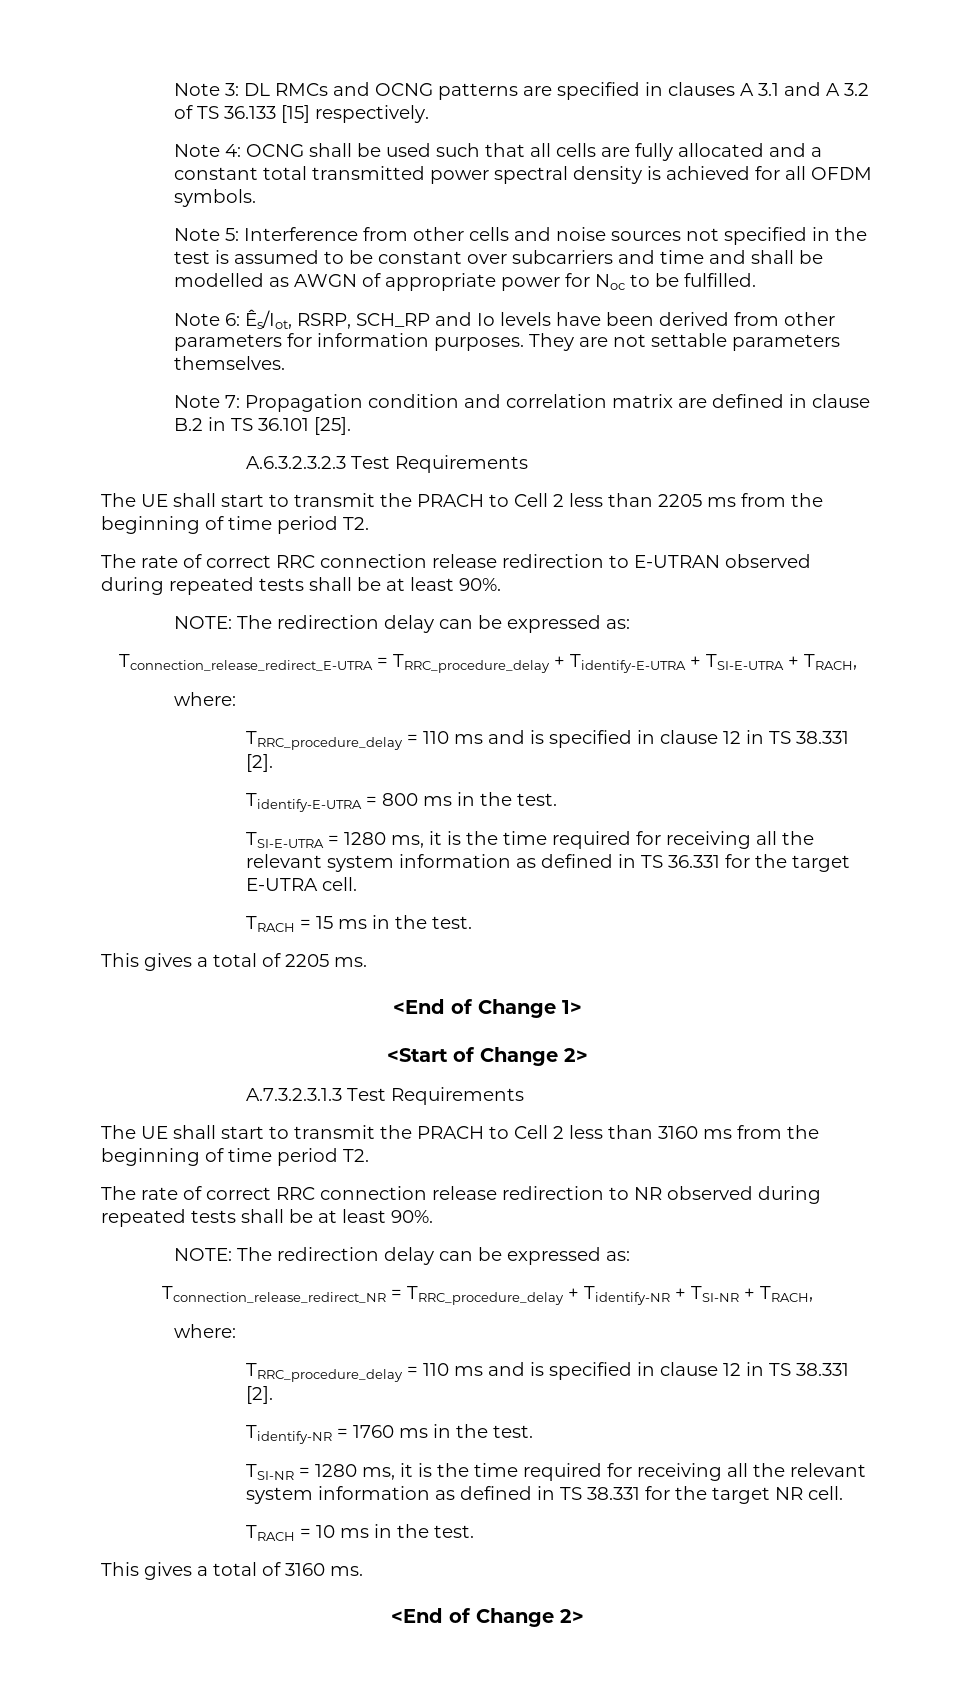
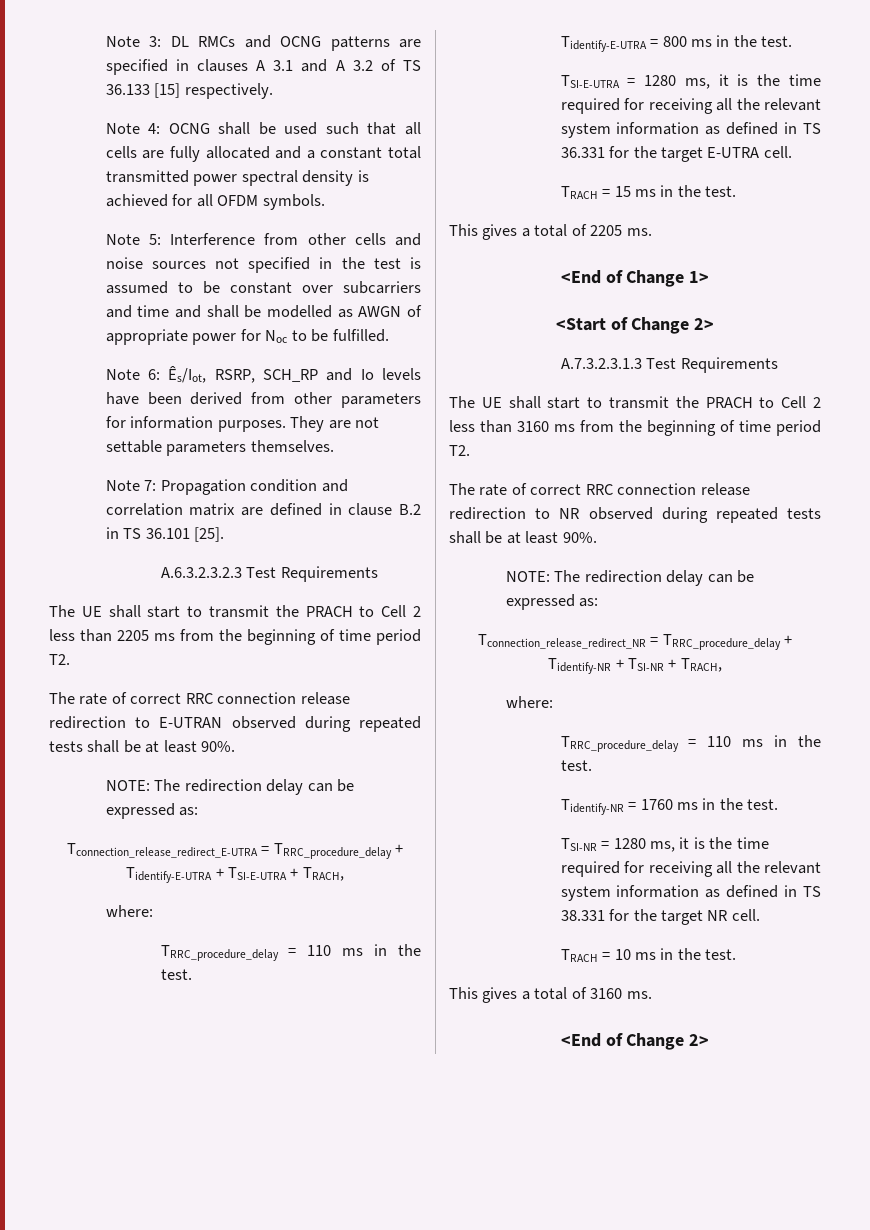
[488,730,850,748] [246,754,274,772] and is specified in clause 12 in TS 38.331 [2]. -> [374,944,421,956] [160,969,192,980] in the test.
[488,1362,850,1380] [246,1386,274,1404] and is specified in clause 12 in TS 38.331 [2]. -> [774,735,821,747] [560,760,592,771] in the test.

